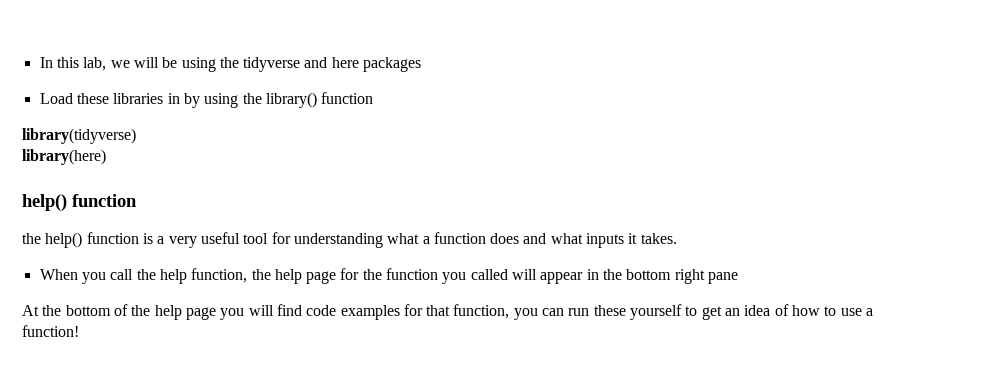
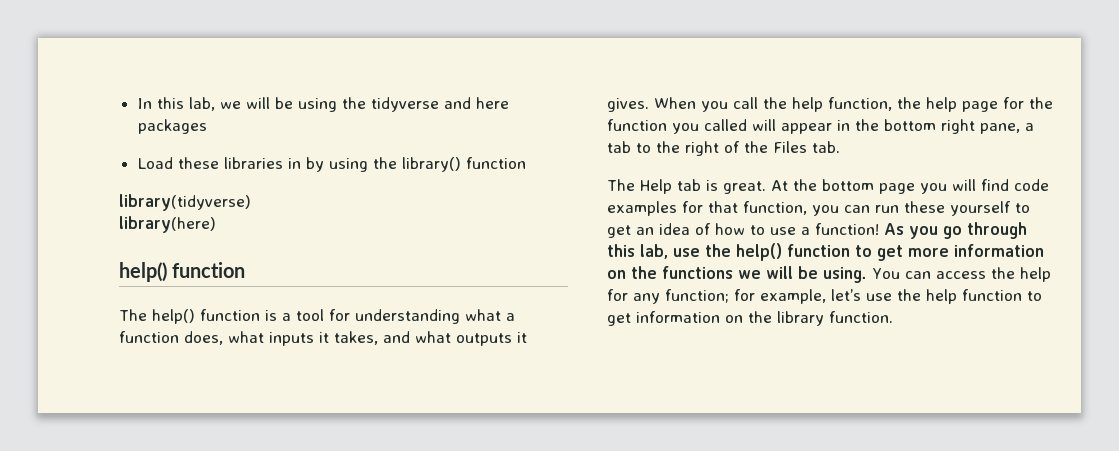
[22,233,41,244] the -> [119,309,147,321] The
[168,232,240,248] very useful -> (291, 317) none
[490,233,547,244] does and -> [184,331,223,345] does,
[640,233,677,244] takes. // -> [334,331,527,346] [607,98,649,112] takes, and what outputs it gives.
[708,272,739,284] [22,304,182,320] pane // At the bottom of the help -> [980,123,1034,134] [607,141,840,156] [607,179,874,194] pane, a tab to the right of the Files tab. // The Help tab is great. At the bottom
(79, 331) none -> [884,222,1027,239] [607,243,1044,261] [607,266,1051,283] [607,289,1042,304] [607,311,893,326] As you go through this lab, use the help() function to get more information on the functions we will be using. You can access the help for any function; for example, let’s use the help function to get information on the library function.

